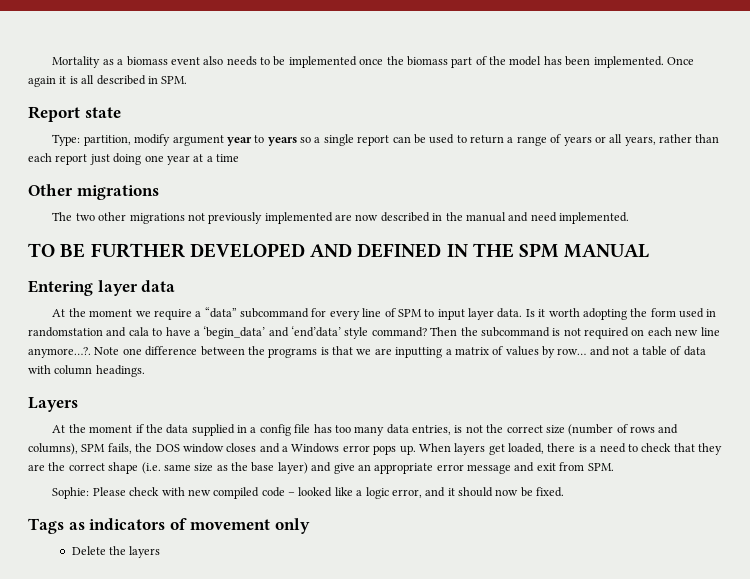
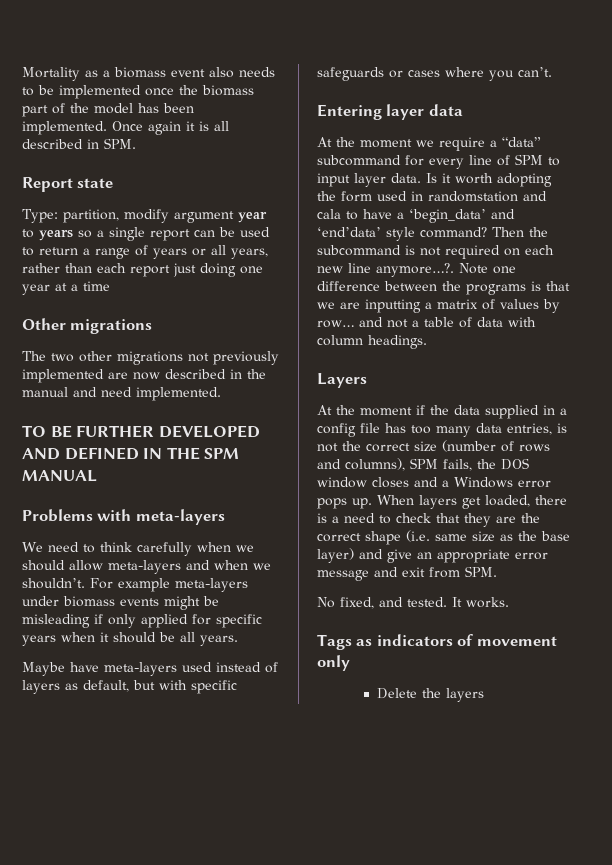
(650, 251) none -> [22,509,225,525] [22,542,254,556] [22,560,271,574] [22,578,248,592] [22,596,219,610] [22,614,262,628] [22,632,238,646] [22,662,278,676] [22,680,237,694] [317,67,552,81] // Problems with meta-layers // We need to think carefully when we should allow meta-layers and when we shouldn’t. For example meta-layers under biomass events might be misleading if only applied for specific years when it should be all years. // Maybe have meta-layers used instead of layers as default, but with specific safeguards or cases where you can’t.
[52,487,565,499] Sophie: Please check with new compiled code – looked like a logic error, and it should now be fixed. -> [317,597,509,609] No fixed, and tested. It works.

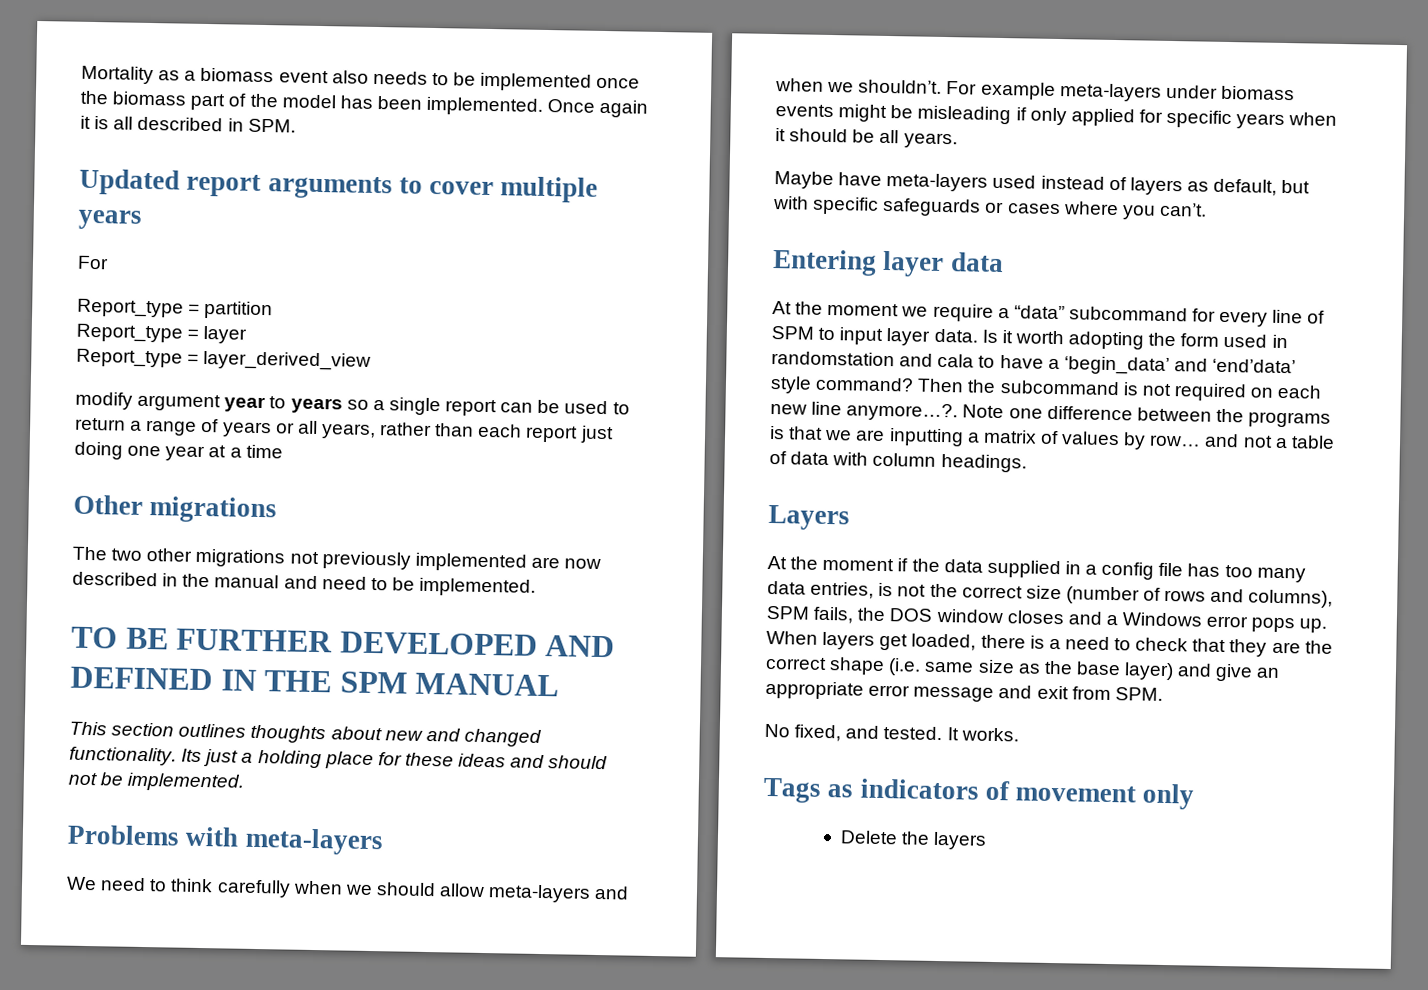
[22,177,114,192] [22,209,119,223] Report state // Type: partition, -> [79,168,599,203] [78,209,142,230] [77,255,109,270] [77,298,274,320] [76,323,248,344] [76,348,372,371] Updated report arguments to cover multiple years // For // Report_type = partition // Report_type = layer // Report_type = layer_derived_view //
(132, 392) none -> [370,577,415,591] to be
(97, 476) none -> [69,721,542,747] [69,746,609,770] [68,772,245,792] // This section outlines thoughts about new and changed functionality. Its just a holding place for these ideas and should not be implemented.

